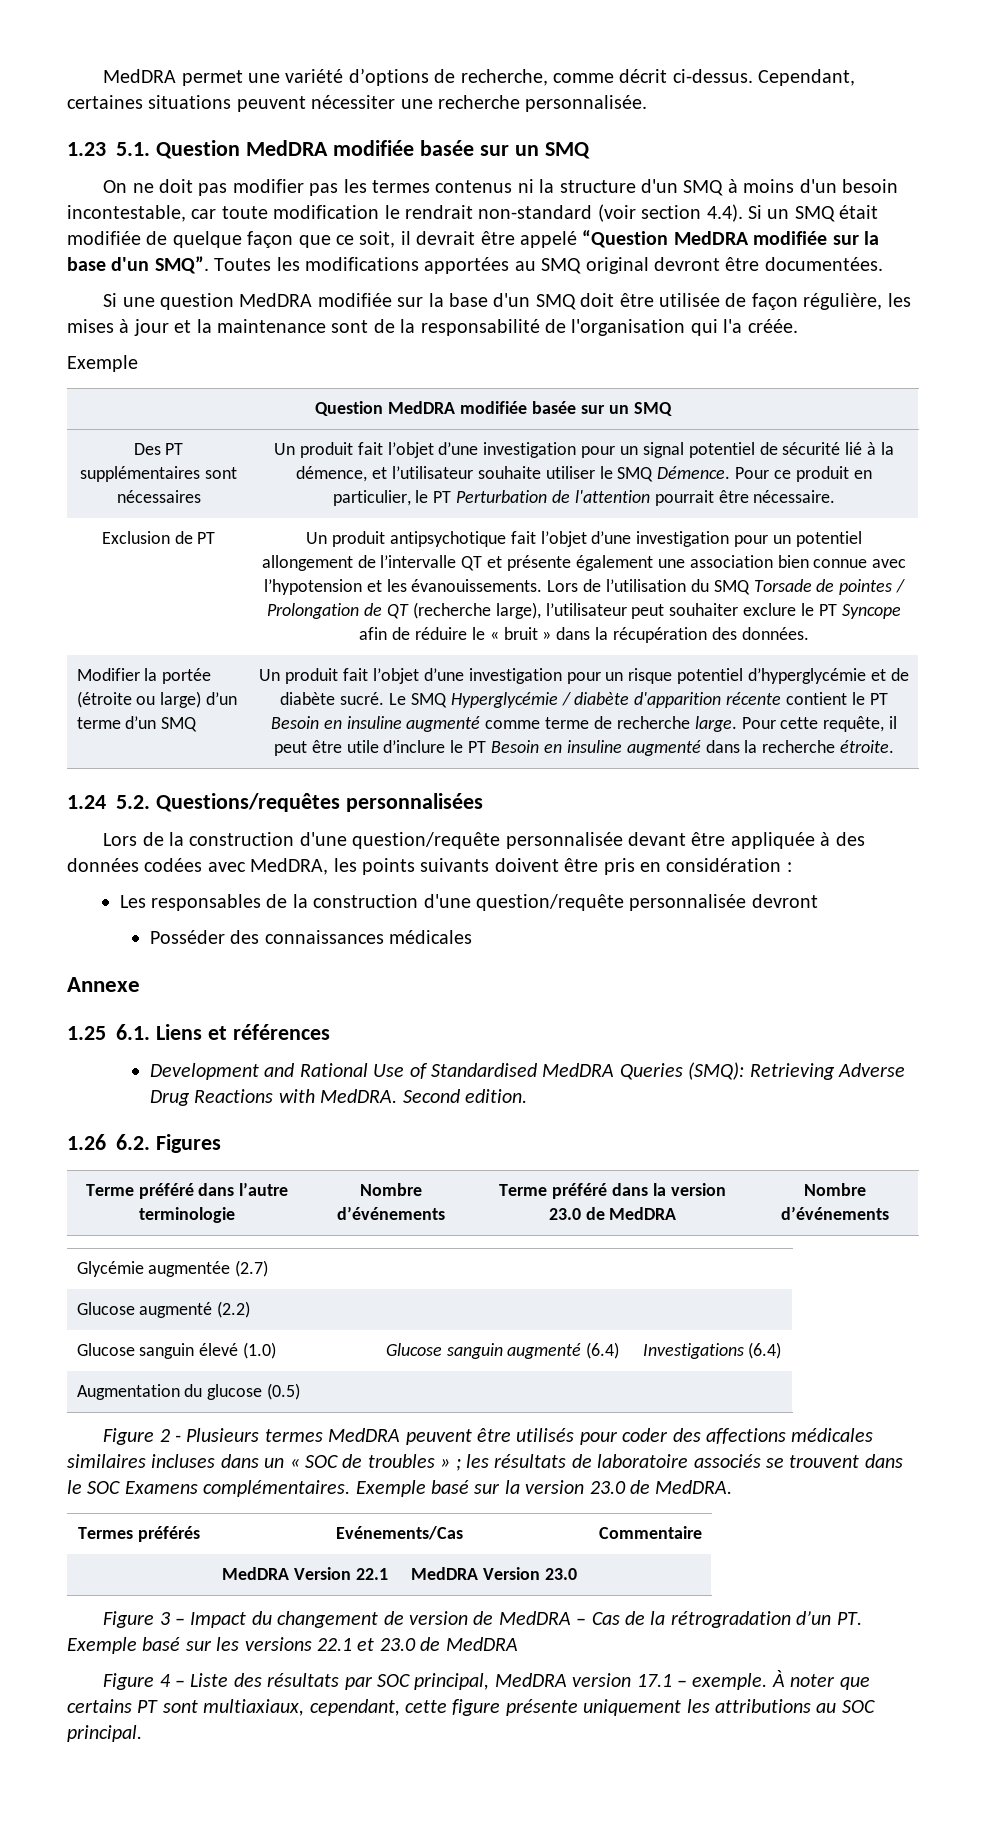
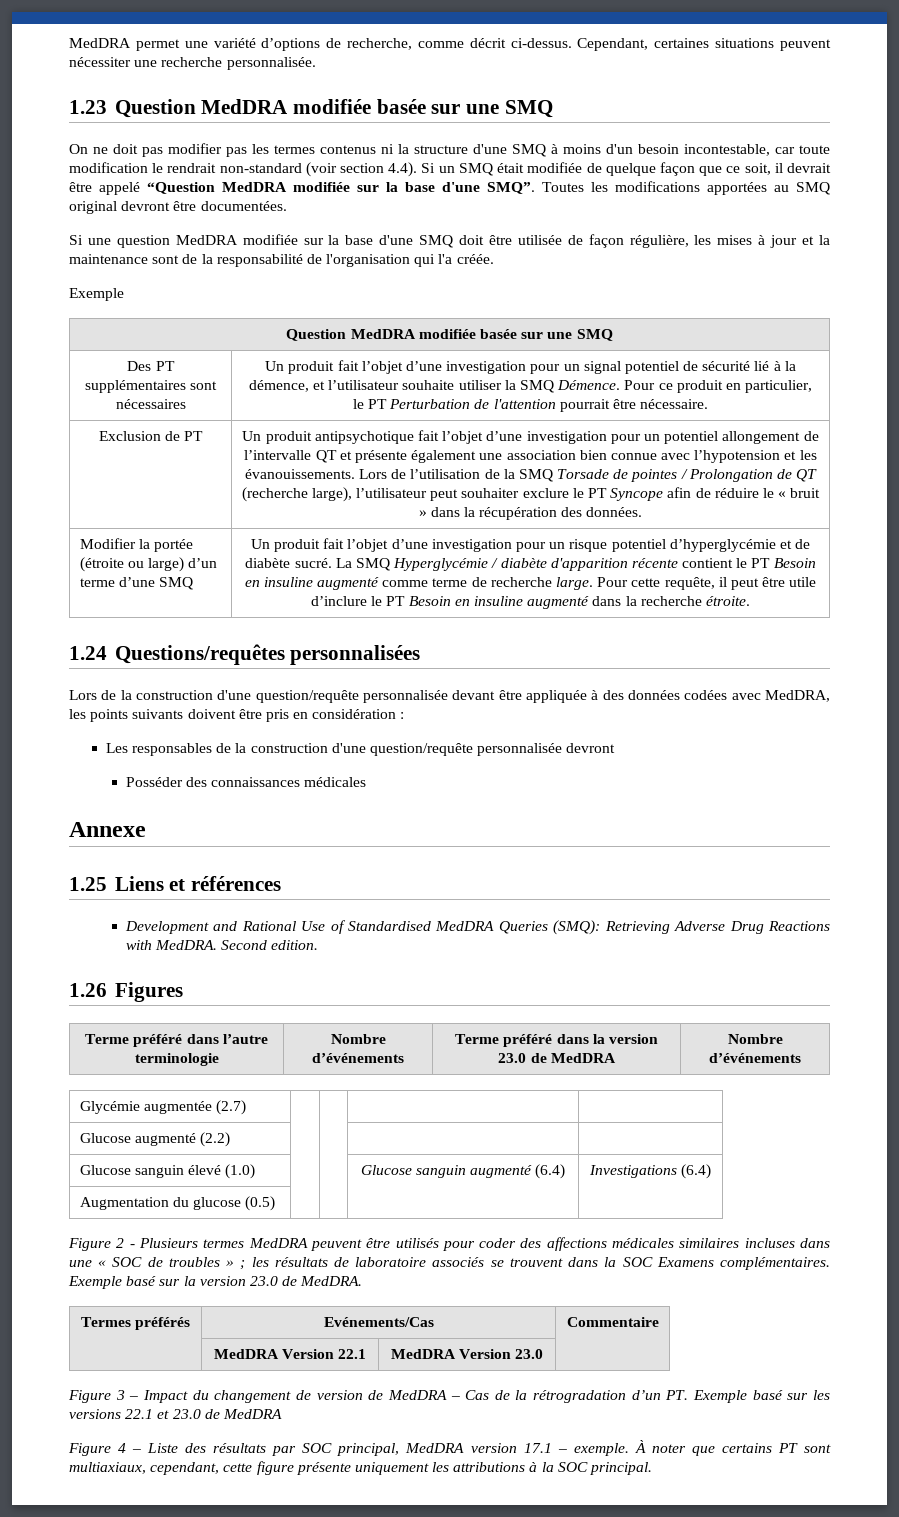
[116,140,539,159] 5.1. Question MedDRA modifiée basée sur un -> [114,99,500,118] Question MedDRA modifiée basée sur une
[640,179,678,193] d'un -> [473,144,507,154] d'une
[111,257,150,271] d'un -> [442,182,480,192] d'une
[493,293,531,307] d'un -> [379,235,414,245] d'une
[608,405,629,414] un -> [547,332,573,339] une
[599,466,613,479] le -> [504,380,516,390] la
[690,579,709,592] du -> [484,469,515,479] de la
[125,716,157,729] d’un -> [118,577,155,587] d’une
[388,693,406,705] Le -> [335,558,352,568] La
[116,795,150,809] 5.2. -> (107, 653) none
[116,1024,150,1040] 6.1. -> (107, 884) none
[116,1134,150,1150] 6.2. -> (107, 990) none
[264,1458,285,1468] un -> [69,1260,92,1267] une
[67,1480,82,1494] le -> [604,1257,617,1267] la
[816,1703,837,1713] au -> [529,1462,554,1472] à la

